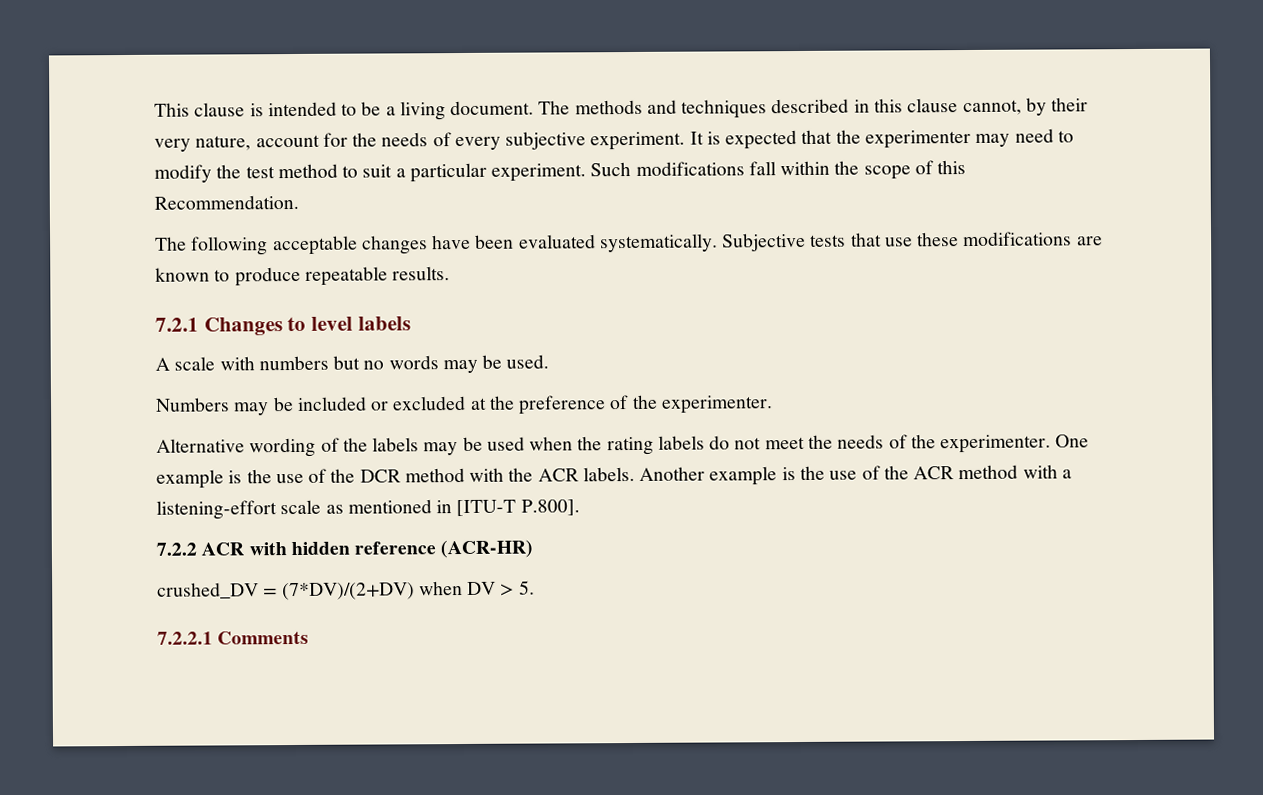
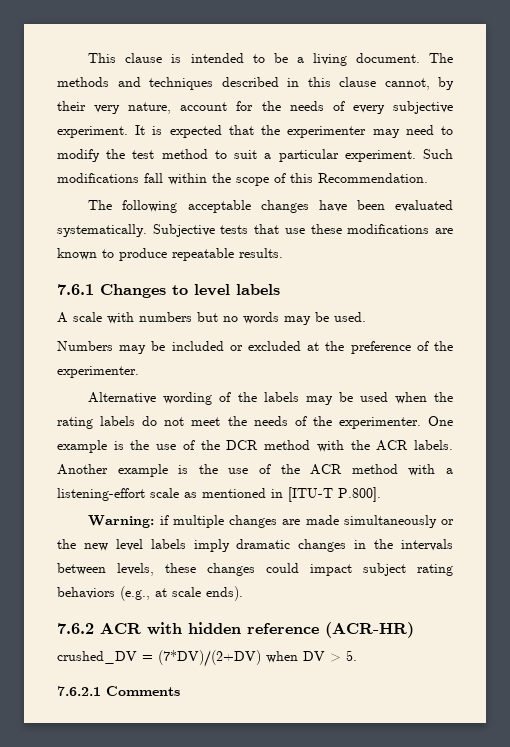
[155,317,199,332] 7.2.1 -> [57,284,94,295] 7.6.1
[156,542,197,556] 7.2.2 -> [88,515,454,528] [57,539,454,552] [57,563,453,576] [57,586,243,601] [57,623,94,634] Warning: if multiple changes are made simultaneously or the new level labels imply dramatic changes in the intervals between levels, these changes could impact subject rating behaviors (e.g., at scale ends). // 7.6.2
[157,631,213,645] 7.2.2.1 -> [57,686,101,696] 7.6.2.1

